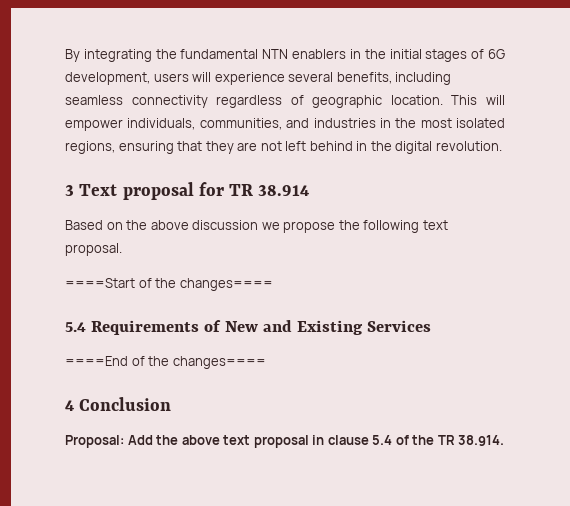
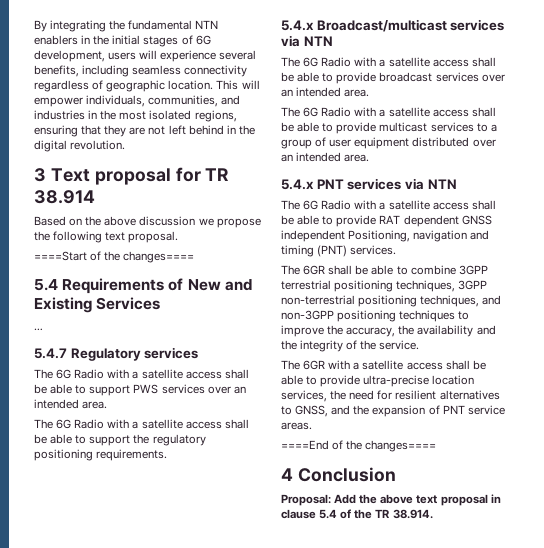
(431, 326) none -> [34,328,43,331] [34,347,199,361] [34,369,249,379] [34,384,246,396] [34,399,108,409] [34,419,249,429] [34,434,206,446] [34,449,168,461] [281,19,505,32] [281,35,333,47] [281,57,496,67] [281,72,505,84] [281,87,370,97] [281,107,496,117] [281,122,497,134] [281,137,496,149] [281,152,370,162] [281,178,457,190] [281,200,496,210] [281,215,492,227] [281,230,490,242] [281,245,397,257] [281,265,488,275] [281,280,488,292] [281,295,502,307] [281,310,470,322] [281,325,496,337] [281,340,420,352] [281,360,486,370] [281,375,475,387] [281,390,500,402] [281,405,505,417] [281,422,312,430] // … // 5.4.7 Regulatory services // The 6G Radio with a satellite access shall be able to support PWS services over an intended area. // The 6G Radio with a satellite access shall be able to support the regulatory positioning requirements. // 5.4.x Broadcast/multicast services via NTN // The 6G Radio with a satellite access shall be able to provide broadcast services over an intended area. // The 6G Radio with a satellite access shall be able to provide multicast services to a group of user equipment distributed over an intended area. // 5.4.x PNT services via NTN // The 6G Radio with a satellite access shall be able to provide RAT dependent GNSS independent Positioning, navigation and timing (PNT) services. // The 6GR shall be able to combine 3GPP terrestrial positioning techniques, 3GPP non-terrestrial positioning techniques, and non-3GPP positioning techniques to improve the accuracy, the availability and the integrity of the service. // The 6GR with a satellite access shall be able to provide ultra-precise location services, the need for resilient alternatives to GNSS, and the expansion of PNT service areas.

